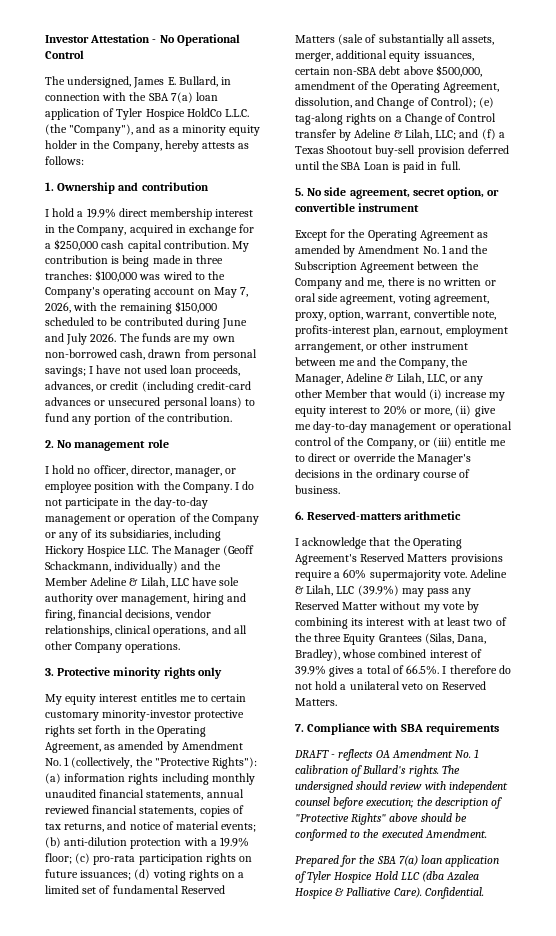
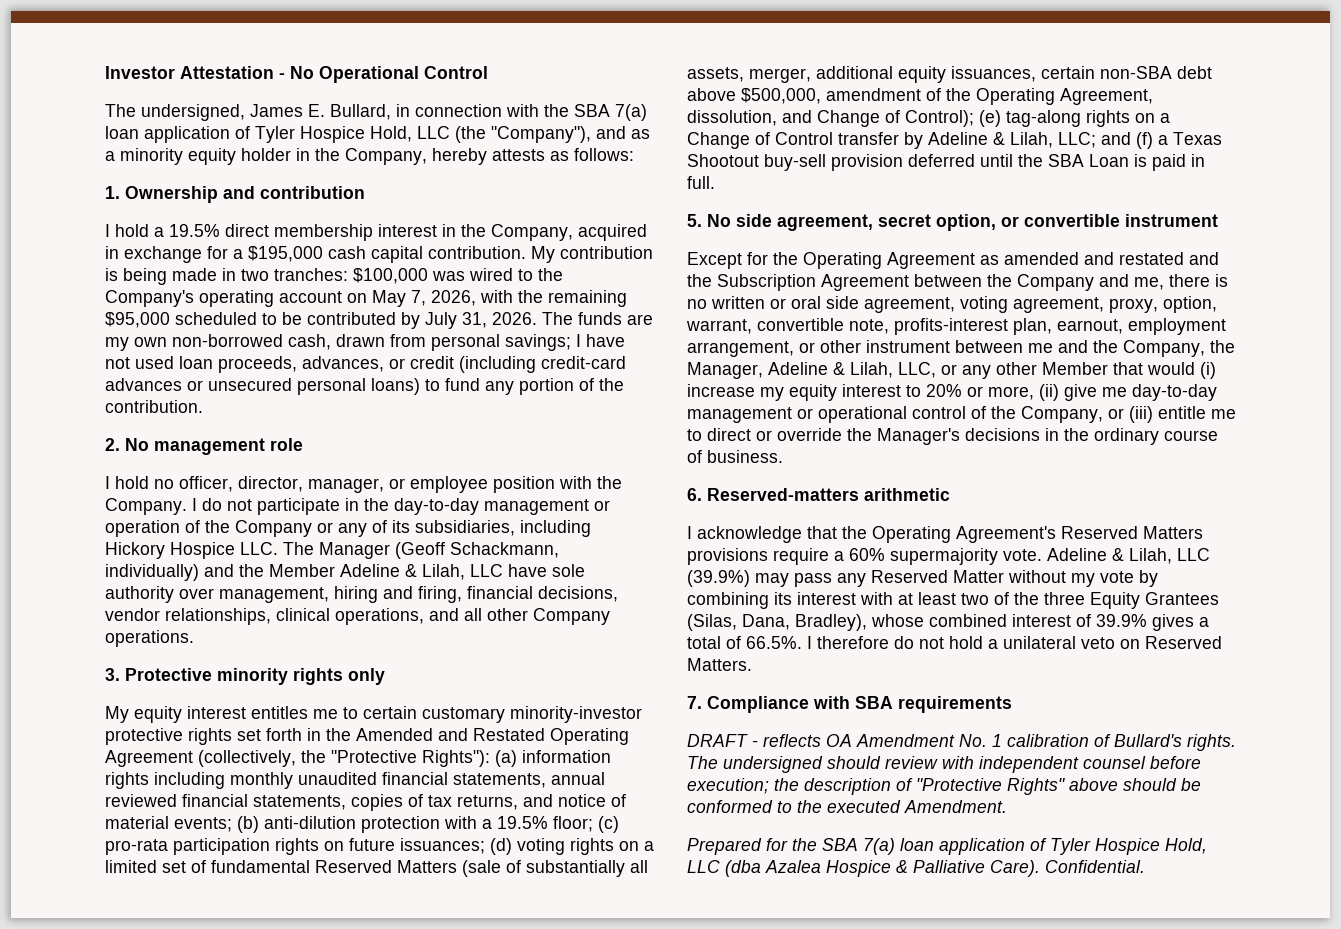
[186,108,250,117] HoldCo L.L.C. -> [370,126,450,142] Hold, LLC
[86,208,116,218] 19.9% -> [169,224,220,237] 19.5%
[54,239,99,251] $250,000 -> [248,246,323,262] $195,000
[196,255,224,264] three -> [241,269,269,281] two
[174,301,217,313] $150,000 -> [105,312,170,328] $95,000
[185,317,248,329] [45,333,88,345] during June and July -> [401,312,487,329] by July 31,
[157,726,207,737] [45,741,243,753] [45,757,70,766] Operating Agreement, as amended by Amendment No. 1 -> [356,728,629,745] [105,750,193,767] Amended and Restated Operating Agreement
[220,837,250,847] 19.9% -> [497,816,548,829] 19.5%
[343,245,447,257] by Amendment No. 1 -> [1084,252,1184,265] and restated
[374,871,398,880] Hold -> [1165,838,1207,854] Hold,

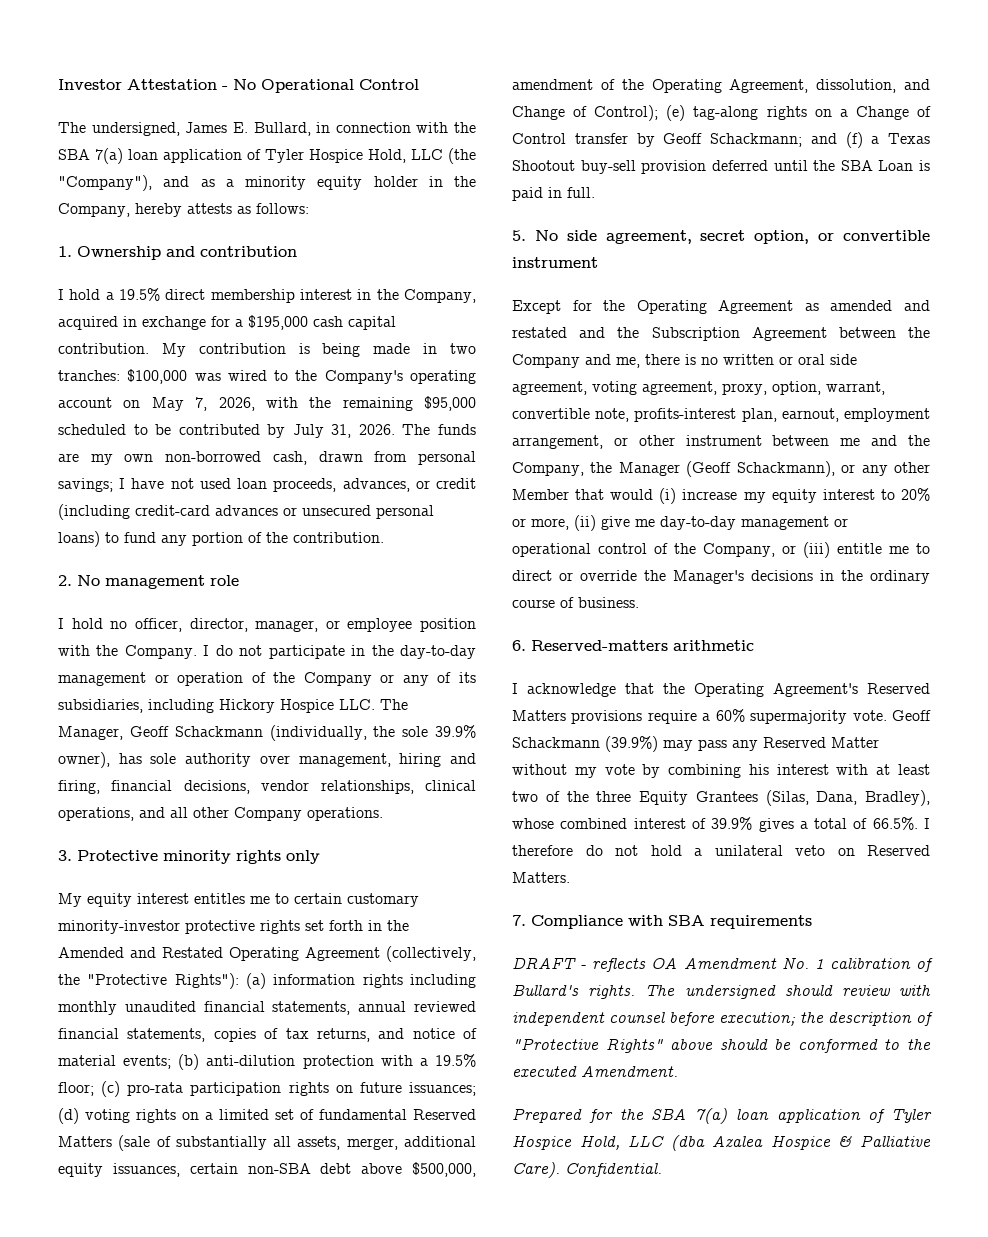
[319,542,559,559] [105,564,547,581] Manager (Geoff Schackmann, individually) and the Member Adeline & Lilah, LLC have -> [58,725,476,741] [58,752,142,768] Manager, Geoff Schackmann (individually, the sole 39.9% owner), has
[928,132,1096,148] Adeline & Lilah, LLC; -> [663,133,802,147] Geoff Schackmann;
[687,362,936,379] Manager, Adeline & Lilah, LLC, -> [618,461,835,477] Manager (Geoff Schackmann),
[1047,548,1210,564] Adeline & Lilah, LLC -> [892,710,931,721] [512,737,600,748] Geoff Schackmann
[774,592,792,605] its -> [748,764,769,775] his

